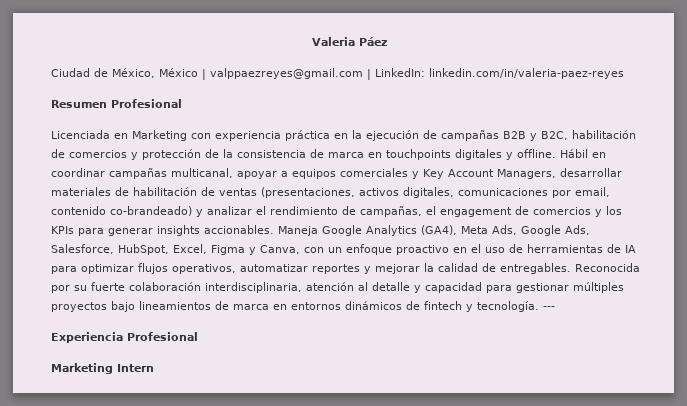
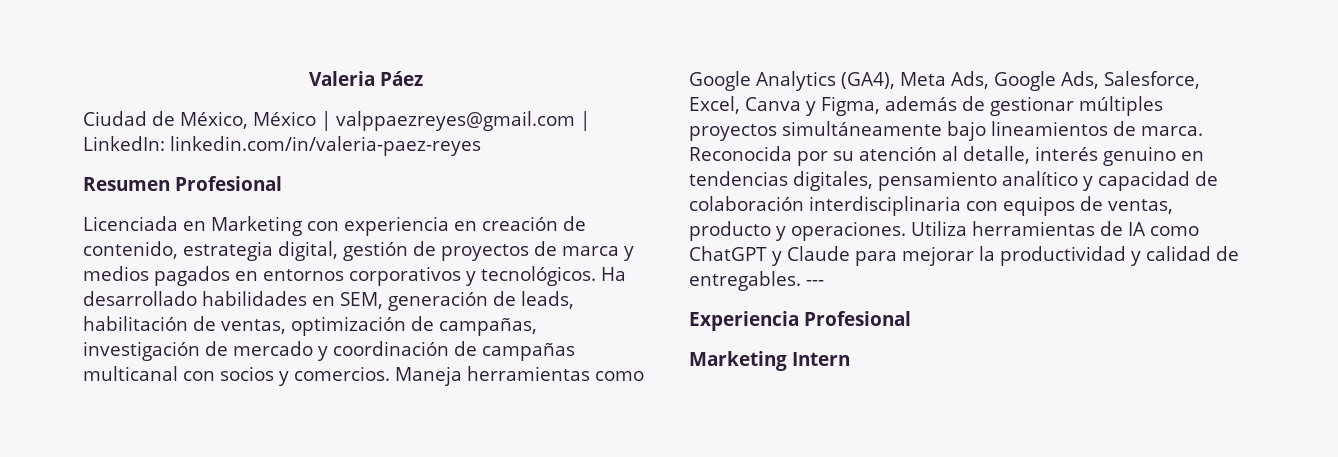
[285,130,636,141] [51,149,606,160] [51,168,622,179] [51,187,610,198] [51,206,622,217] [51,225,318,236] práctica en la ejecución de campañas B2B y B2C, habilitación de comercios y protección de la consistencia de marca en touchpoints digitales y offline. Hábil en coordinar campañas multicanal, apoyar a equipos comerciales y Key Account Managers, desarrollar materiales de habilitación de ventas (presentaciones, activos digitales, comunicaciones por email, contenido co-brandeado) y analizar el rendimiento de campañas, el engagement de comercios y los KPIs para generar insights accionables. Maneja -> [454,216,586,231] [83,241,634,261] [83,266,626,286] [83,291,574,311] [83,316,537,336] [83,341,575,361] [83,366,644,386] en creación de contenido, estrategia digital, gestión de proyectos de marca y medios pagados en entornos corporativos y tecnológicos. Ha desarrollado habilidades en SEM, generación de leads, habilitación de ventas, optimización de campañas, investigación de mercado y coordinación de campañas multicanal con socios y comercios. Maneja herramientas como
[118,244,636,255] [51,263,640,274] [51,282,624,293] [51,301,539,312] HubSpot, Excel, Figma y Canva, con un enfoque proactivo en el uso de herramientas de IA para optimizar flujos operativos, automatizar reportes y mejorar la calidad de entregables. Reconocida por su fuerte colaboración interdisciplinaria, atención al detalle y capacidad para gestionar múltiples proyectos bajo lineamientos de marca en entornos dinámicos de fintech y tecnología. -> [689,96,1163,116] [689,121,1203,141] [689,146,1204,166] [689,171,1218,191] [689,196,1173,216] [689,221,1199,241] [689,246,1239,266] [689,271,801,291] Excel, Canva y Figma, además de gestionar múltiples proyectos simultáneamente bajo lineamientos de marca. Reconocida por su atención al detalle, interés genuino en tendencias digitales, pensamiento analítico y capacidad de colaboración interdisciplinaria con equipos de ventas, producto y operaciones. Utiliza herramientas de IA como ChatGPT y Claude para mejorar la productividad y calidad de entregables.

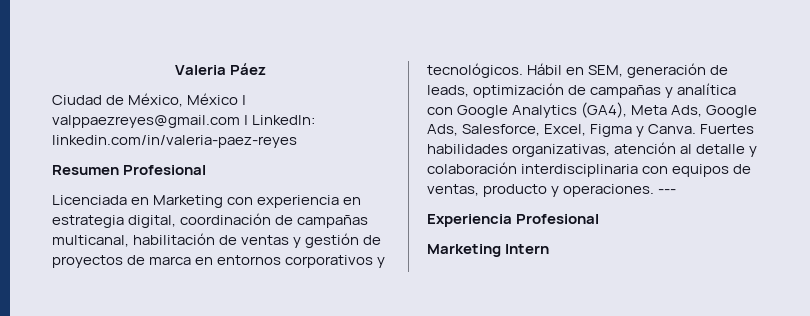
[482,216,586,231] [83,241,338,261] creación de contenido, estrategia digital, -> [52,213,369,228] [52,233,302,248] estrategia digital, coordinación de campañas multicanal, habilitación de ventas y
[624,246,634,261] [83,266,230,286] y medios pagados -> (192, 260) none
[601,267,626,281] [83,291,307,306] Ha desarrollado habilidades -> [527,63,563,75] Hábil
[83,316,537,336] [83,341,575,361] [83,366,644,386] habilitación de ventas, optimización de campañas, investigación de mercado y coordinación de campañas multicanal con socios y comercios. Maneja herramientas como -> [473,83,737,98] [427,107,453,115] optimización de campañas y analítica con
[745,96,1163,116] [689,121,1203,141] [689,146,1204,166] [689,171,1218,191] Canva y Figma, además de gestionar múltiples proyectos simultáneamente bajo lineamientos de marca. Reconocida por su atención al detalle, interés genuino en tendencias digitales, pensamiento analítico y capacidad de -> [590,124,755,137] [427,142,758,157] Figma y Canva. Fuertes habilidades organizativas, atención al detalle y
[911,221,1199,236] [689,246,1239,266] [689,271,801,291] Utiliza herramientas de IA como ChatGPT y Claude para mejorar la productividad y calidad de entregables. -> (655, 190) none

